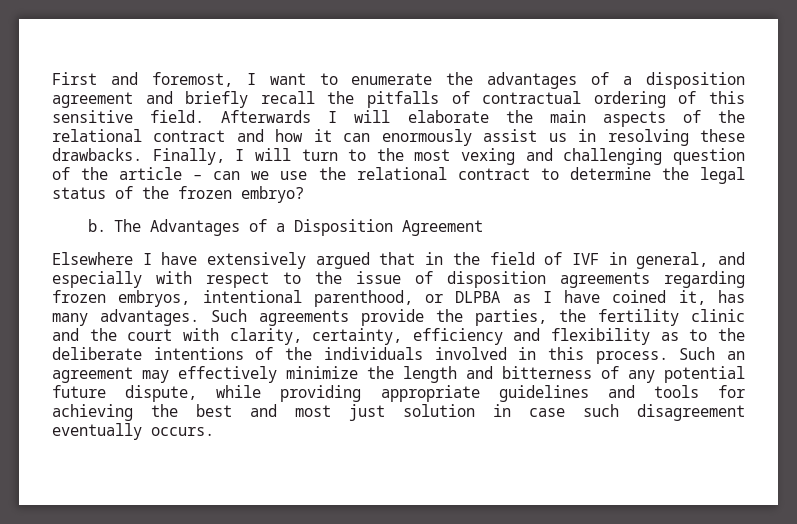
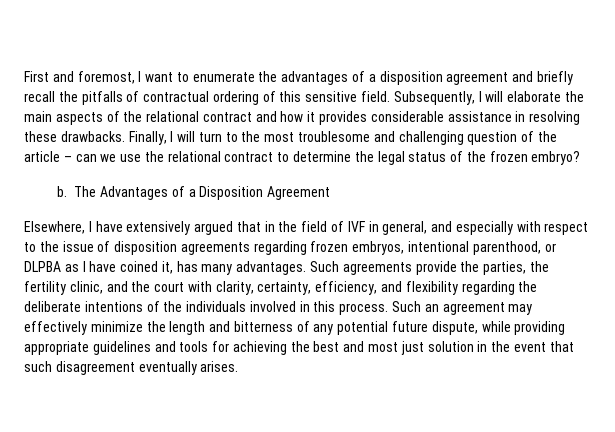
[221,110,312,123] Afterwards -> [393,91,475,105] Subsequently,
[343,129,567,146] can enormously assist us -> [319,111,512,125] provides considerable assistance
[461,148,516,165] vexing -> [298,131,371,142] troublesome
[52,252,133,265] Elsewhere -> [24,221,85,234] Elsewhere,
[691,309,745,322] clinic -> [69,281,103,294] clinic,
[412,328,503,345] efficiency -> [315,281,378,295] efficiency,
[660,329,708,341] as to -> [461,281,515,295] regarding
[529,408,565,417] case -> [491,341,574,352] the event that
[151,427,214,436] occurs. -> [200,361,239,372] arises.

